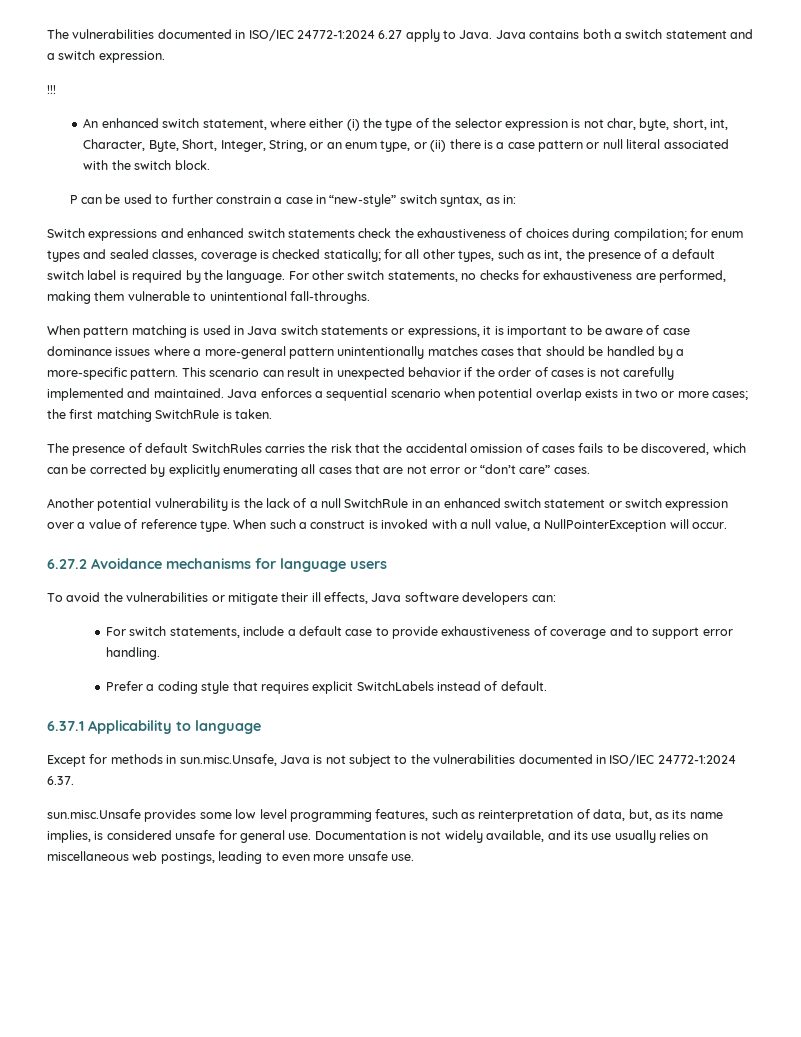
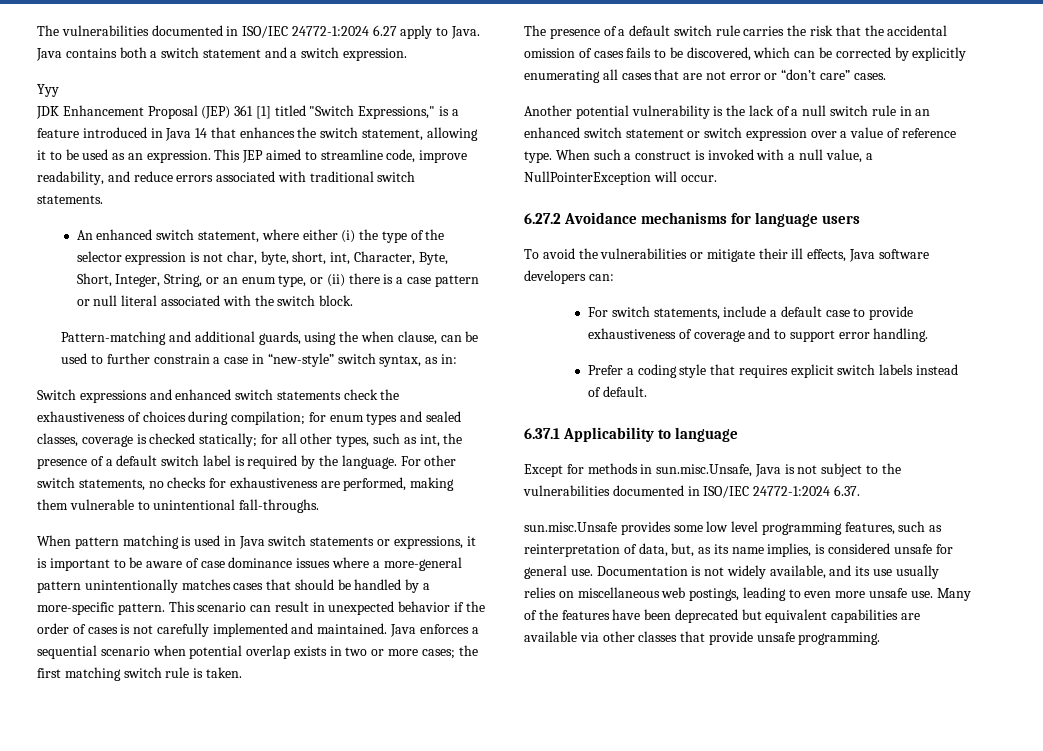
[47,85,56,94] !!! -> [37,84,59,97] [36,105,459,119] [37,127,478,141] [37,149,468,163] [37,171,416,185] [37,195,103,204] Yyy // JDK Enhancement Proposal (JEP) 361 [1] titled "Switch Expressions," is a feature introduced in Java 14 that enhances the switch statement, allowing it to be used as an expression. This JEP aimed to streamline code, improve readability, and reduce errors associated with traditional switch statements.
[69,195,78,204] P -> [61,331,437,345] Pattern-matching and additional guards, using the when clause,
[155,409,220,419] SwitchRule -> [123,667,190,678] switch rule
[145,443,262,453] default SwitchRules -> [618,25,740,36] a default switch rule
[344,498,409,508] SwitchRule -> [830,105,896,116] switch rule
[356,681,434,691] SwitchLabels -> [837,364,914,375] switch labels
(414, 857) none -> [936,588,971,601] [524,609,921,623] [524,631,881,645] Many of the features have been deprecated but equivalent capabilities are available via other classes that provide unsafe programming.

